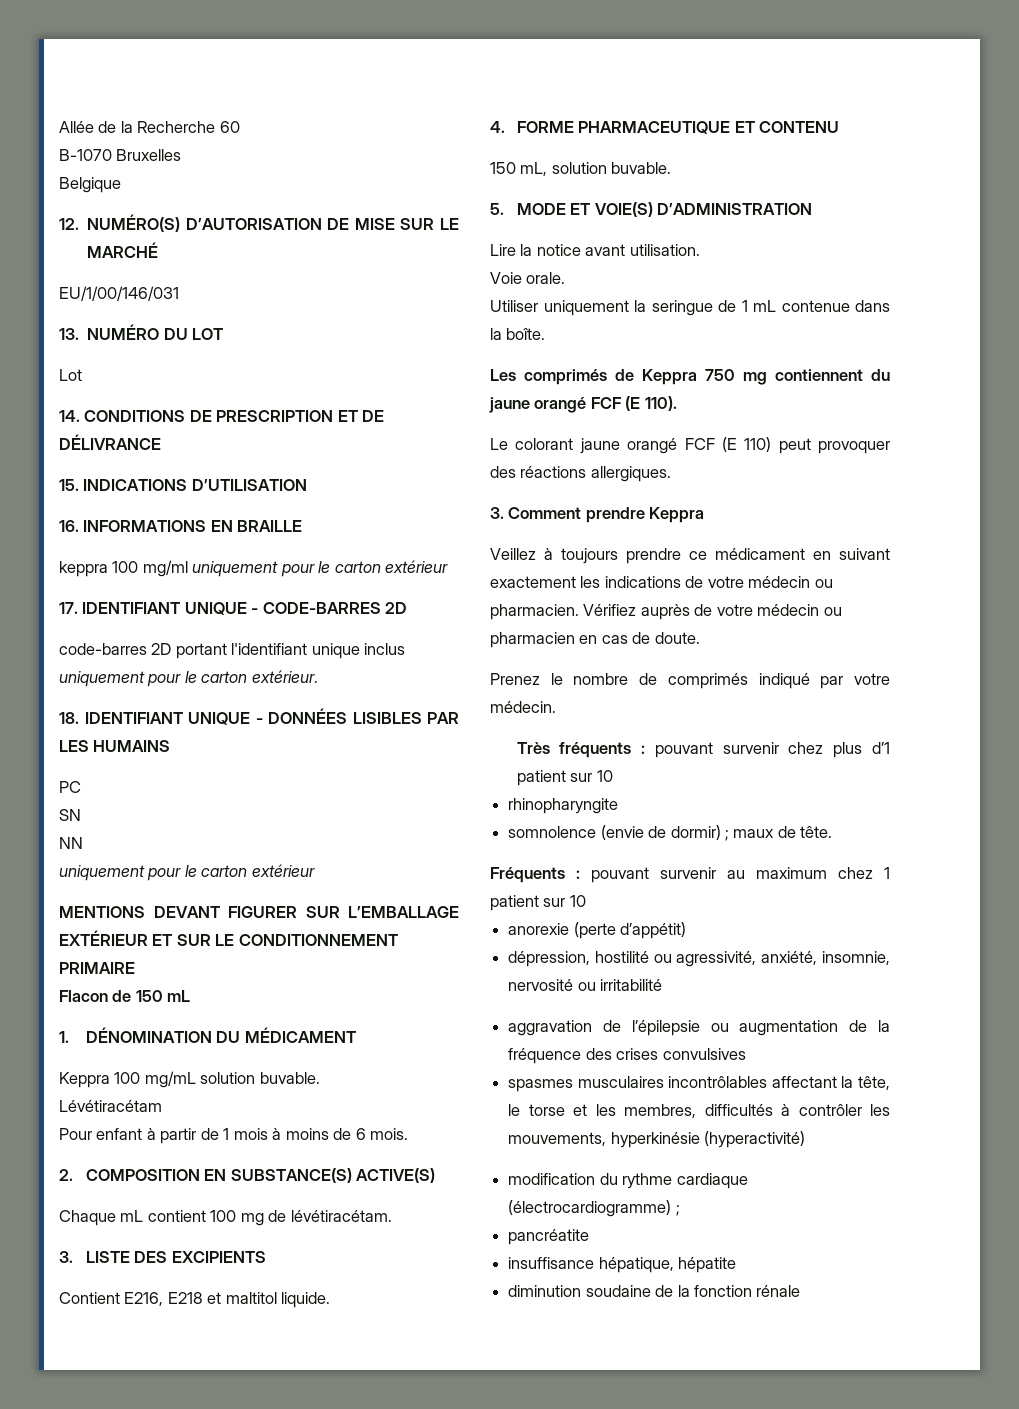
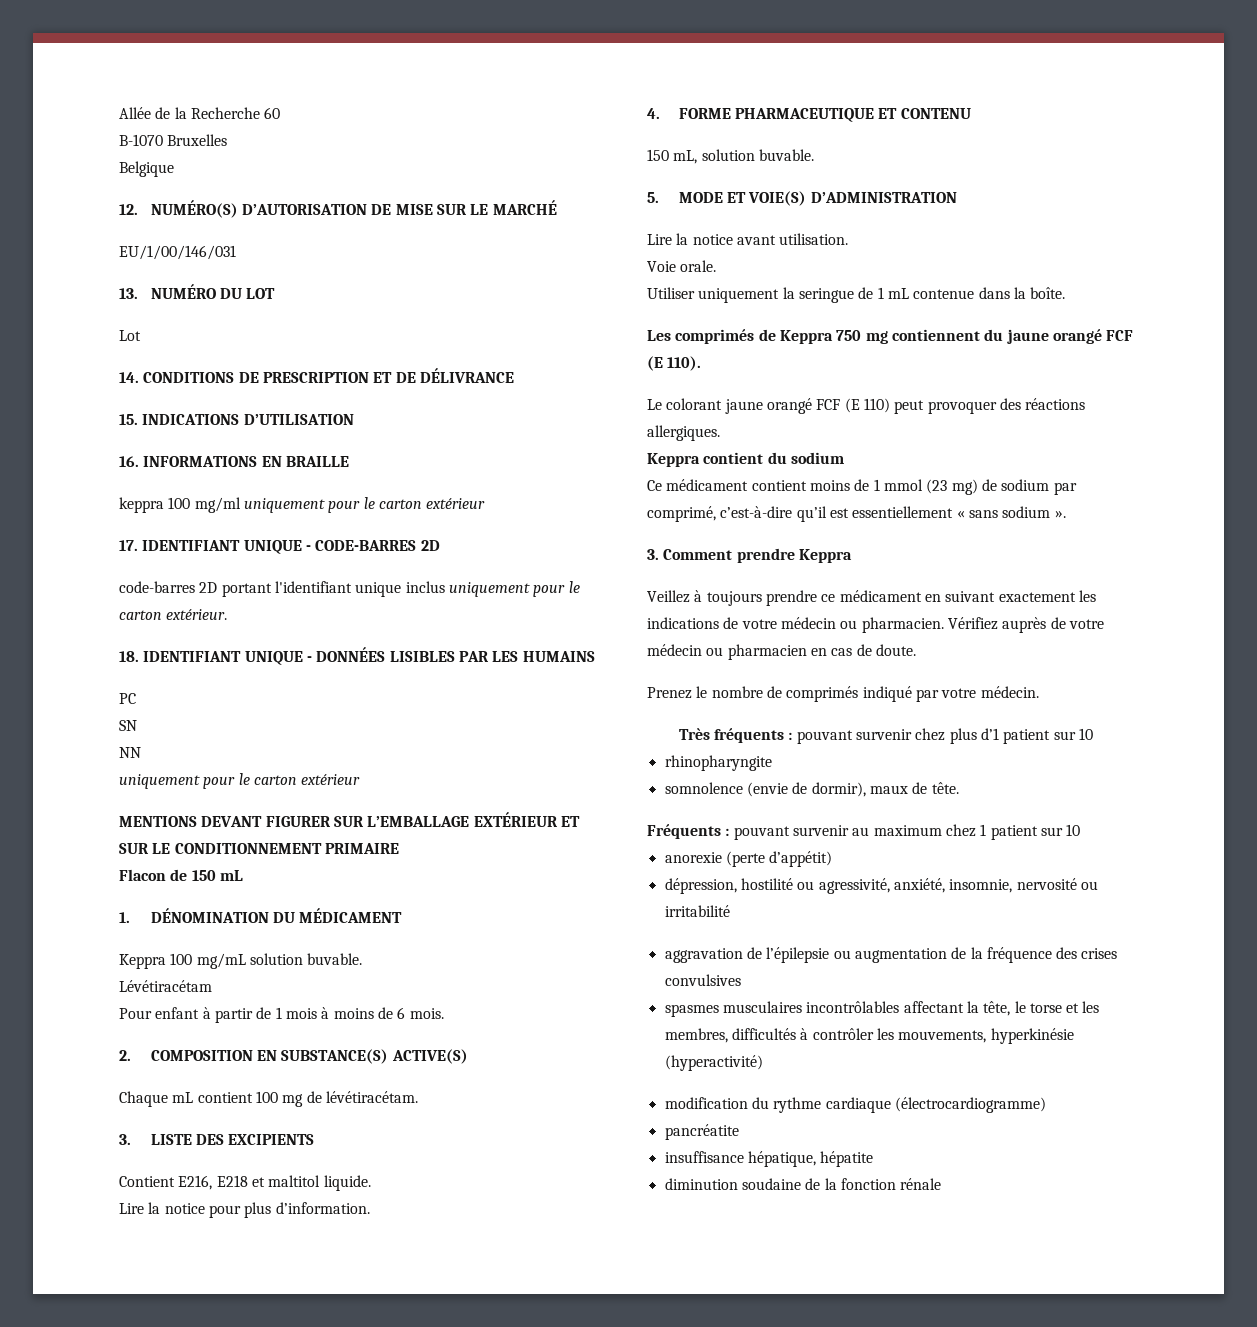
(331, 1300) none -> [119,1202,370,1218] // Lire la notice pour plus d’information.
(671, 474) none -> [647,452,844,467] [647,479,1077,495] [647,506,1066,522] // Keppra contient du sodium // Ce médicament contient moins de 1 mmol (23 mg) de sodium par comprimé, c’est-à-dire qu’il est essentiellement « sans sodium ».
[670,825,729,841] dormir) ; -> [811,782,866,797] dormir),
[675,1205,680,1216] ; -> (1046, 1105) none

